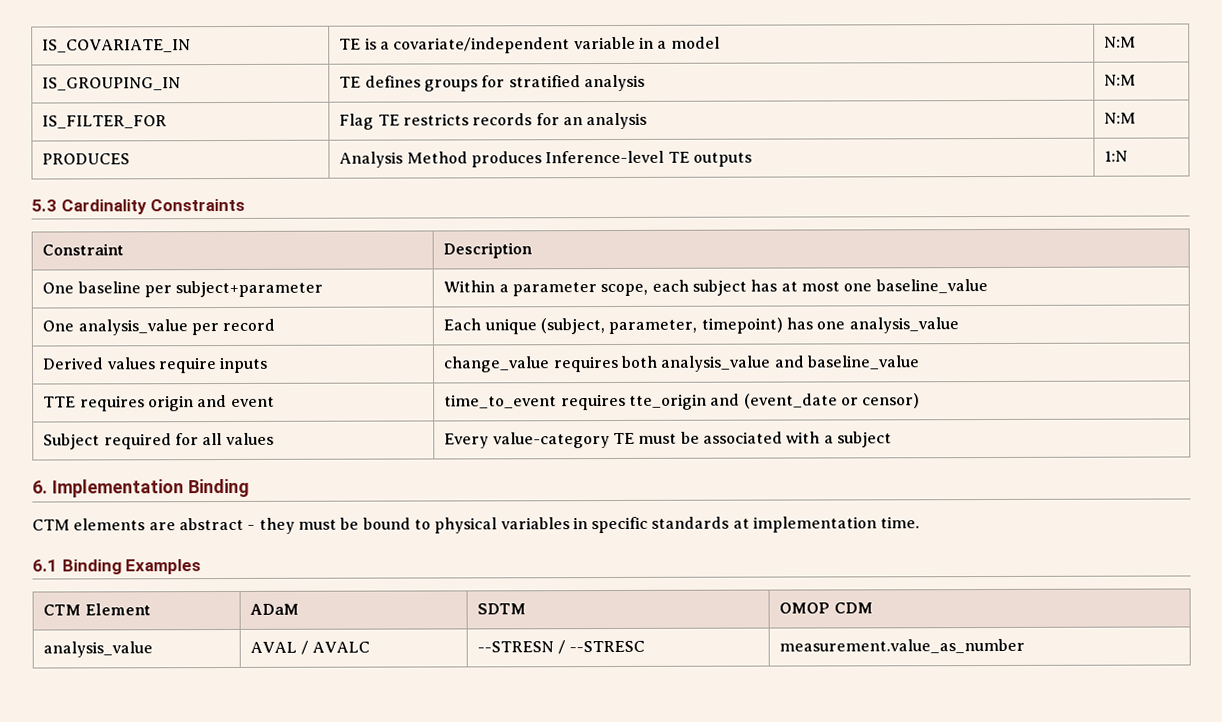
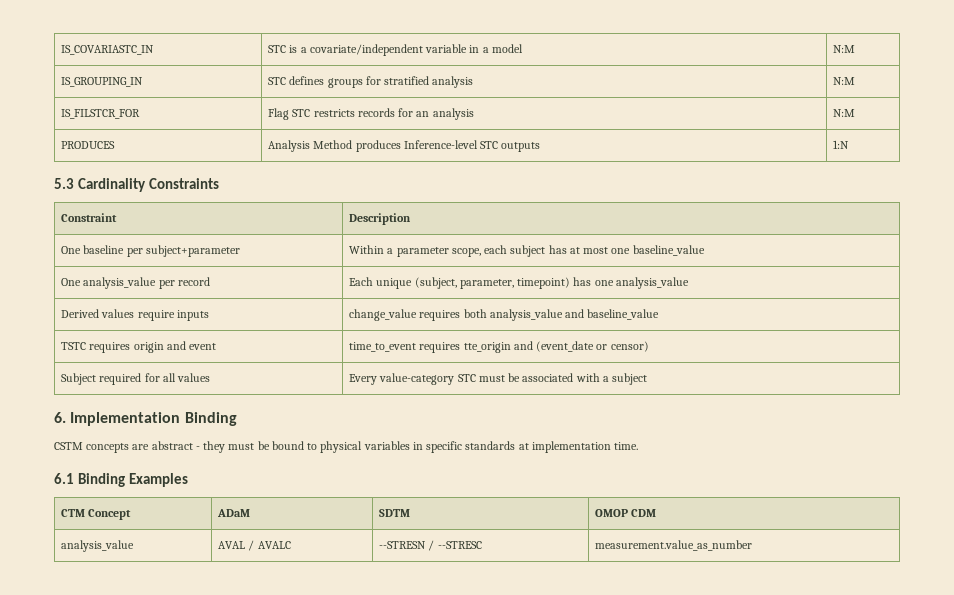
[42,39,192,53] [339,38,362,50] IS_COVARIATE_IN | TE -> [61,45,155,55] [268,45,287,53] IS_COVARIASTC_IN | STC
[339,76,362,88] TE -> [268,77,287,85] STC
[42,115,168,129] IS_FILTER_FOR -> [61,109,141,119] IS_FILSTCR_FOR
[377,114,400,126] TE -> [292,109,311,117] STC
[667,151,690,163] TE -> [480,141,499,149] STC
[43,396,77,408] TTE -> [61,342,87,350] TSTC
[613,432,636,444] TE -> [457,374,476,382] STC
[32,518,146,531] CTM elements -> [54,442,130,453] CSTM concepts
[84,603,151,616] Element -> [88,509,132,520] Concept

